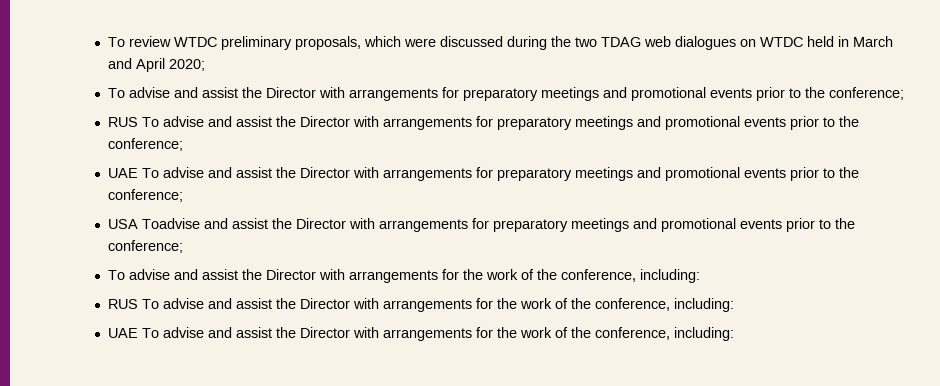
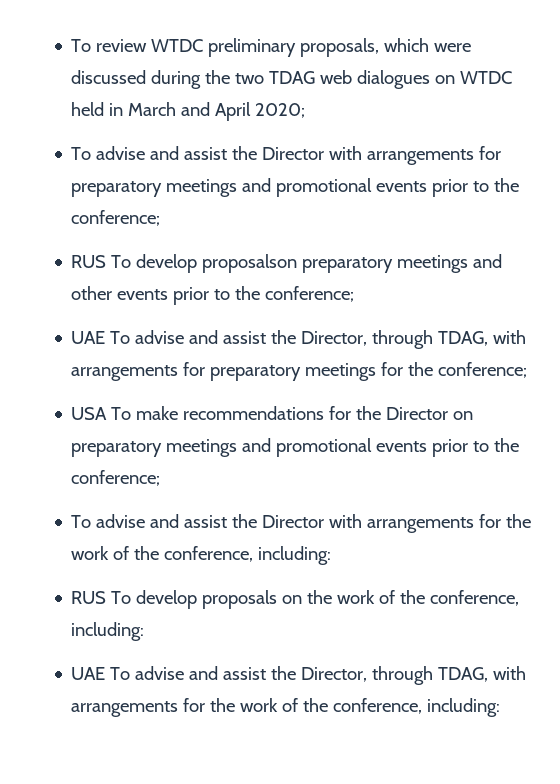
[163,116,741,130] advise and assist the Director with arrangements for preparatory meetings and promotional -> [136,254,503,273] [71,286,113,300] develop proposalson preparatory meetings and other
[300,167,860,181] [108,189,184,202] [108,218,490,232] Director with arrangements for preparatory meetings and promotional events prior to the conference; // USA Toadvise and assist the Director with arrangements for -> [301,330,527,349] [71,362,528,381] [71,406,474,420] Director, through TDAG, with arrangements for preparatory meetings for the conference; // USA To make recommendations for the Director on
[163,298,494,312] advise and assist the Director with arrangements for -> [136,590,303,609] develop proposals on
[300,327,351,338] Director -> [301,666,489,685] Director, through TDAG,

